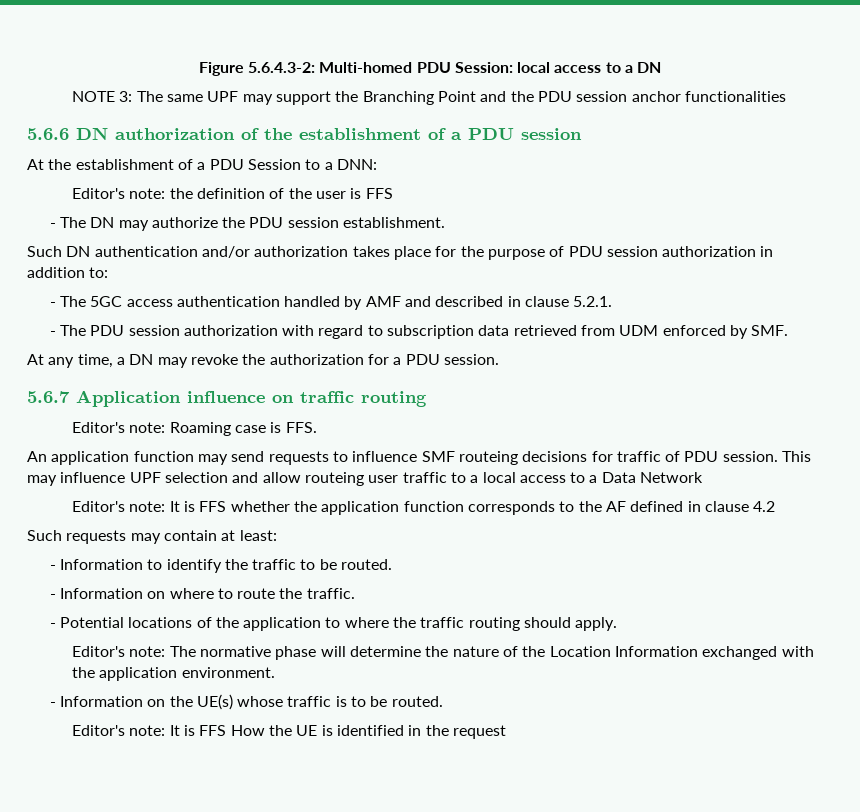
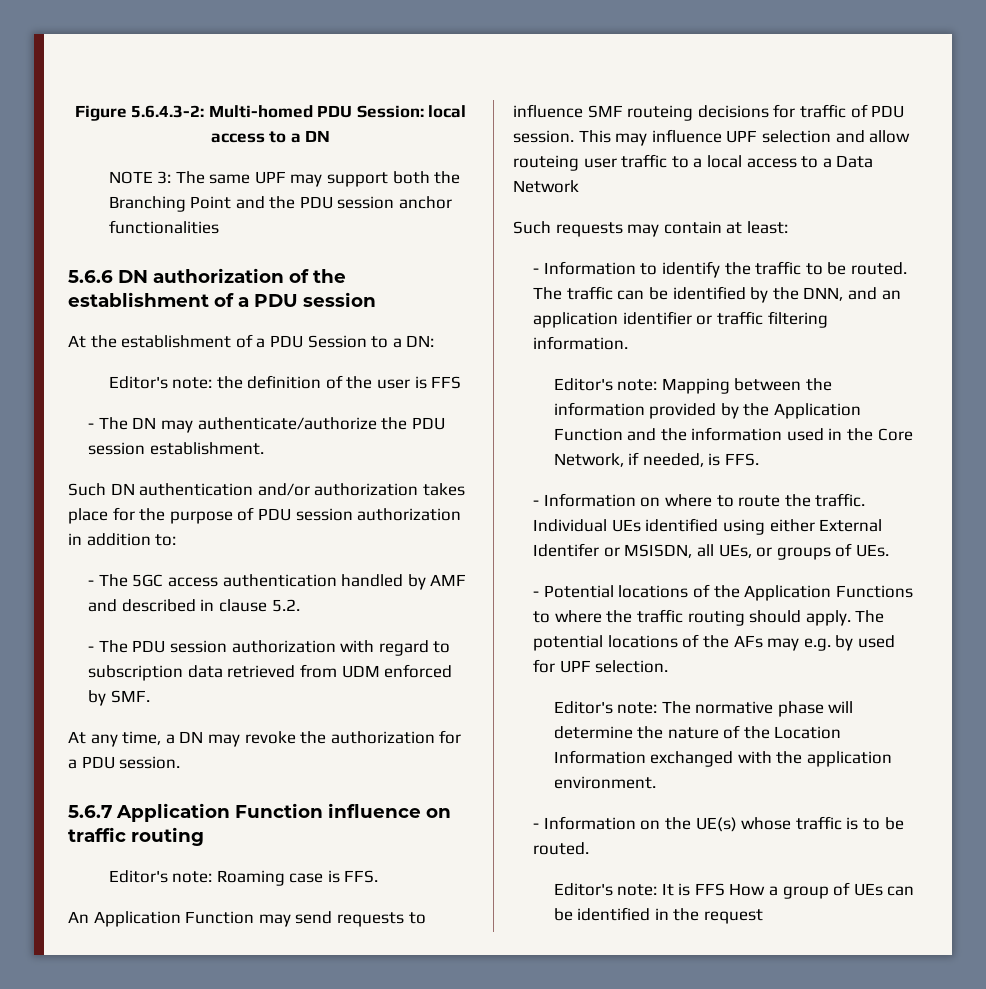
(331, 98) none -> [392,171,430,184] both
[336,159,377,170] DNN: -> [406,335,435,347] DN:
[151,217,218,228] authorize -> [197,417,377,430] authenticate/authorize
[573,296,613,307] 5.2.1. -> [271,599,300,612] 5.2.
(181, 398) none -> [235,803,323,818] Function
[51,451,194,465] application function -> [93,911,255,927] Application Function
[72,501,776,515] // Editor's note: It is FFS whether the application function corresponds to the AF defined in clause 4.2 -> (579, 186) none
(393, 564) none -> [533,286,901,303] [533,311,828,328] [533,336,629,350] [553,378,832,394] [553,402,861,419] [553,427,913,441] [553,452,759,467] The traffic can be identified by the DNN, and an application identifier or traffic filtering information. // Editor's note: Mapping between the information provided by the Application Function and the information used in the Core Network, if needed, is FFS.
(355, 593) none -> [533,518,883,535] [533,543,889,560] Individual UEs identified using either External Identifer or MSISDN, all UEs, or groups of UEs.
[243,617,322,631] application -> [744,585,913,601] Application Functions
(618, 624) none -> [855,610,885,623] [533,634,895,651] [533,659,669,673] The potential locations of the AFs may e.g. by used for UPF selection.
[268,725,333,736] the UE is -> [769,882,915,899] [553,908,573,921] a group of UEs can be

